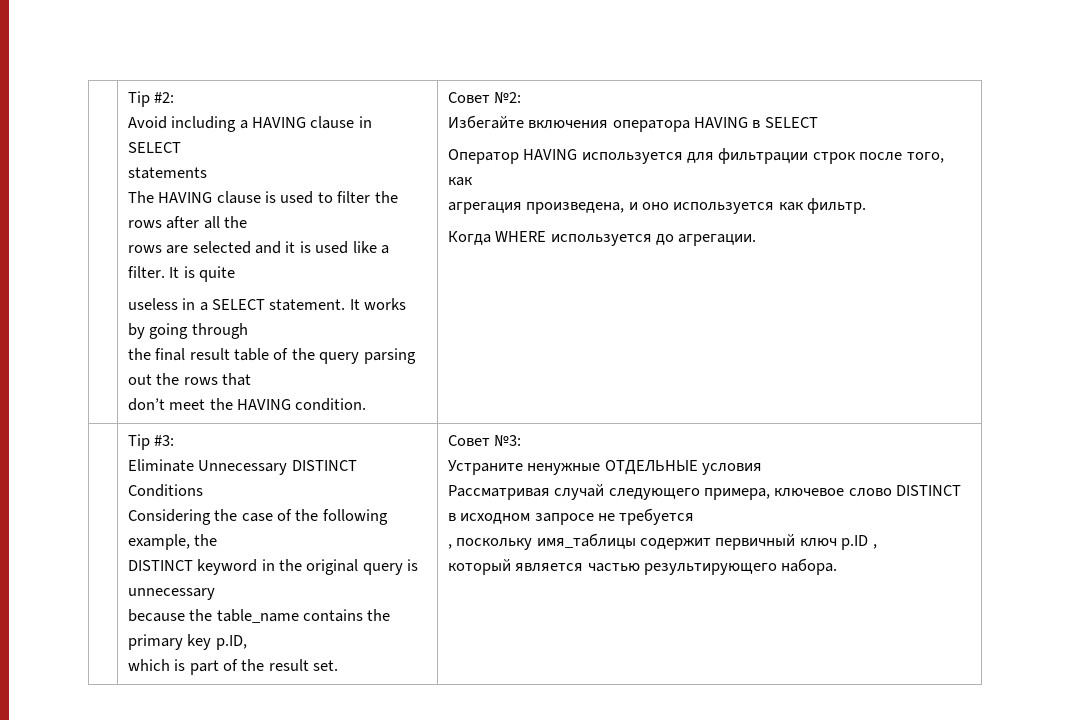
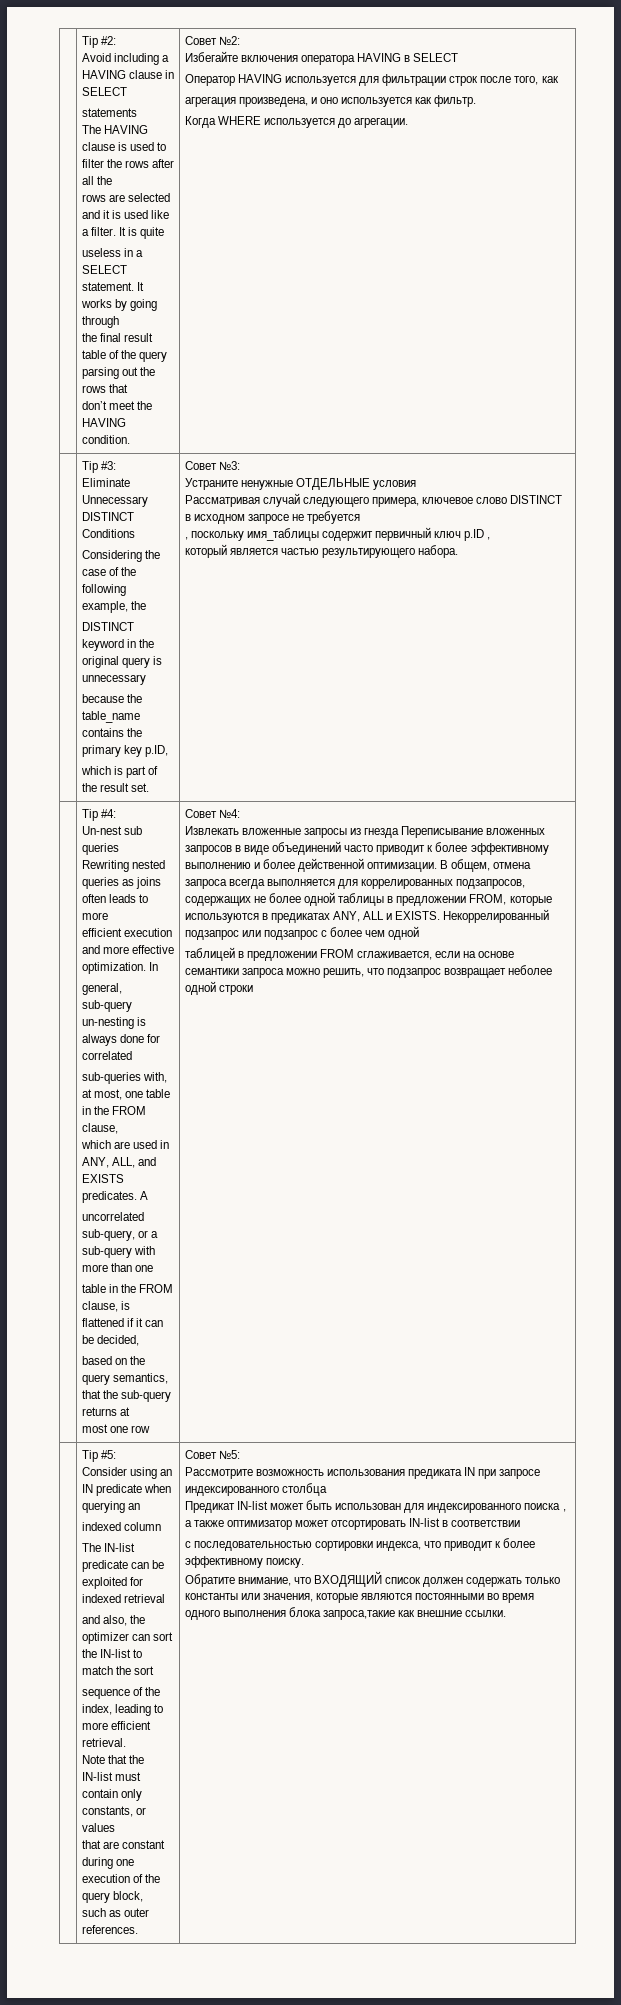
(838, 566) none -> [81,809,116,821] [81,826,142,835] [81,843,119,855] [81,860,165,872] [81,877,161,889] [81,894,148,903] [81,912,108,920] [81,928,172,937] [81,945,174,954] [81,962,158,974] [81,983,122,995] [81,1000,132,1012] [81,1017,146,1029] [81,1034,160,1046] [81,1051,132,1060] [81,1072,167,1084] [81,1089,171,1100] [81,1106,146,1115] [81,1123,118,1134] [80,1140,170,1149] [81,1157,156,1168] [81,1174,124,1183] [81,1191,148,1203] [81,1212,144,1221] [81,1229,158,1241] [81,1246,155,1258] [81,1263,153,1272] [81,1284,174,1293] [81,1301,130,1312] [81,1318,164,1327] [81,1335,139,1346] [81,1356,145,1365] [81,1373,168,1385] [81,1390,171,1402] [81,1407,130,1416] [81,1424,150,1433] [184,809,240,818] [184,826,546,838] [184,841,549,855] [184,858,532,872] [184,879,526,889] [184,892,552,906] [184,909,550,923] [184,926,420,940] [184,947,515,961] [184,965,553,978] [184,981,253,995] [81,1450,116,1462] [81,1467,172,1479] [81,1484,171,1496] [81,1501,140,1513] [81,1522,161,1531] [81,1543,135,1552] [81,1560,164,1572] [81,1577,143,1589] [81,1594,165,1603] [81,1615,145,1626] [81,1632,173,1644] [81,1649,142,1658] [81,1666,154,1675] [81,1687,160,1699] [81,1704,163,1716] [81,1721,151,1730] [81,1738,126,1747] [81,1755,144,1764] [81,1772,141,1781] [81,1789,142,1801] [81,1806,146,1817] [81,1823,115,1832] [81,1840,165,1849] [81,1857,134,1869] [81,1874,160,1883] [81,1891,143,1903] [81,1908,149,1917] [81,1925,138,1934] [184,1450,240,1459] [184,1467,541,1479] [184,1483,327,1496] [184,1500,566,1513] [184,1518,521,1530] [184,1538,536,1551] [184,1556,304,1568] [184,1571,561,1587] [184,1593,535,1603] [184,1607,507,1620] // | Tip #4: // Un-nest sub queries // Rewriting nested queries as joins often leads to more // efficient execution and more effective optimization. In // general, sub-query un-nesting is always done for correlated // sub-queries with, at most, one table in the FROM clause, // which are used in ANY, ALL, and EXISTS predicates. A // uncorrelated sub-query, or a sub-query with more than one // table in the FROM clause, is flattened if it can be decided, // based on the query semantics, that the sub-query returns at // most one row | Совет №4: // Извлекать вложенные запросы из гнезда Переписывание вложенных запросов в виде объединений часто приводит к более эффективному выполнению и более действенной оптимизации. В общем, отмена запроса всегда выполняется для коррелированных подзапросов, содержащих не более одной таблицы в предложении FROM, которые используются в предикатах ANY, ALL и EXISTS. Некоррелированный подзапрос или подзапрос с более чем одной // таблицей в предложении FROM сглаживается, если на основе семантики запроса можно решить, что подзапрос возвращает неболее одной строки // | Tip #5: // Consider using an IN predicate when querying an // indexed column // The IN-list predicate can be exploited for indexed retrieval // and also, the optimizer can sort the IN-list to match the sort // sequence of the index, leading to more efficient retrieval. // Note that the IN-list must contain only constants, or values // that are constant during one execution of the query block, // such as outer references. | Совет №5: // Рассмотрите возможность использования предиката IN при запросе индексированного столбца // Предикат IN-list может быть использован для индексированного поиска , а также оптимизатор может отсортировать IN-list в соответствии // с последовательностью сортировки индекса, что приводит к более эффективному поиску. // Обратите внимание, что ВХОДЯЩИЙ список должен содержать только константы или значения, которые являются постоянными во время одного выполнения блока запроса,такие как внешние ссылки.

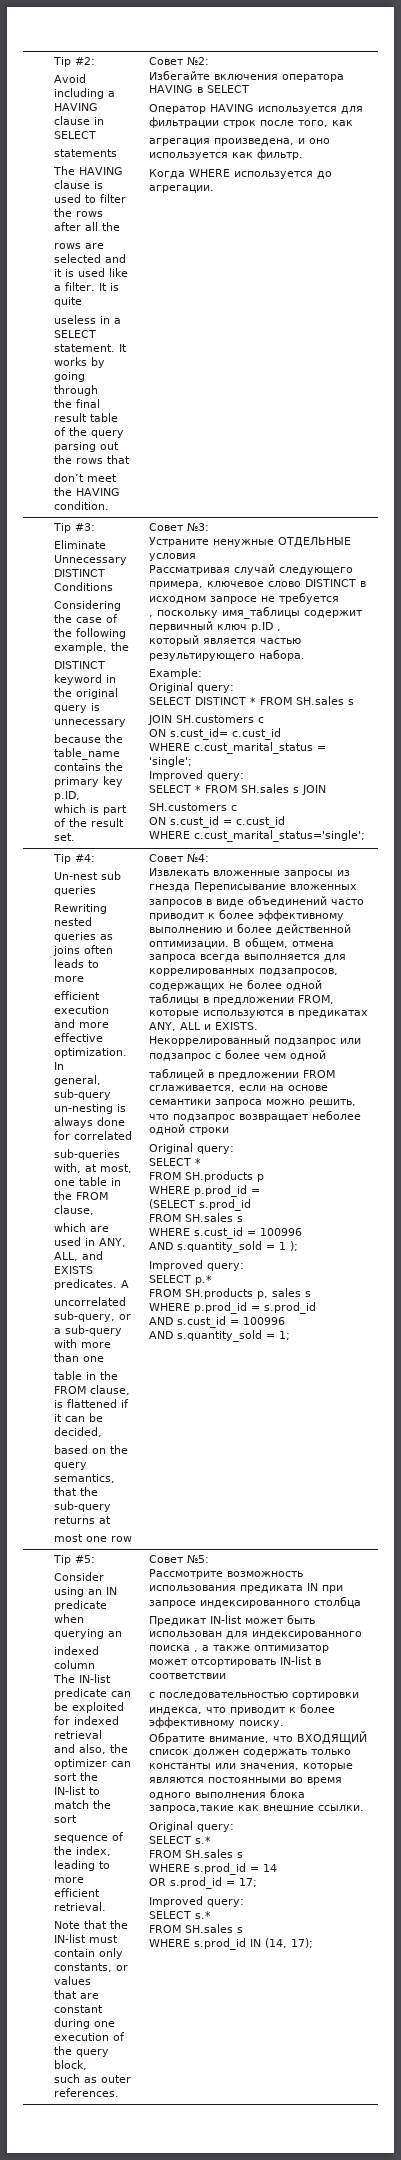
(459, 551) none -> [148,668,202,679] [148,682,234,693] [148,696,354,705] [147,715,264,725] [148,728,281,740] [148,742,326,754] [148,756,192,767] [148,770,244,781] [148,784,326,795] [148,803,237,811] [148,816,285,828] [148,830,365,842] // Example: // Original query: // SELECT DISTINCT * FROM SH.sales s // JOIN SH.customers c // ON s.cust_id= c.cust_id // WHERE c.cust_marital_status = 'single'; // Improved query: // SELECT * FROM SH.sales s JOIN // SH.customers c // ON s.cust_id = c.cust_id // WHERE c.cust_marital_status='single';
(253, 990) none -> [148,1143,234,1154] [148,1158,201,1166] [148,1171,264,1182] [148,1185,260,1197] [148,1199,251,1211] [148,1213,243,1222] [148,1227,302,1239] [148,1241,298,1253] [148,1260,244,1271] [148,1275,212,1285] [148,1288,311,1299] [148,1302,316,1314] [148,1316,285,1328] [148,1330,290,1342] // Original query: // SELECT * // FROM SH.products p // WHERE p.prod_id = // (SELECT s.prod_id // FROM SH.sales s // WHERE s.cust_id = 100996 // AND s.quantity_sold = 1 ); // Improved query: // SELECT p.* // FROM SH.products p, sales s // WHERE p.prod_id = s.prod_id // AND s.cust_id = 100996 // AND s.quantity_sold = 1;
(507, 1613) none -> [148,1821,234,1832] [148,1836,211,1844] [148,1849,243,1858] [148,1863,277,1875] [148,1877,257,1889] [148,1896,244,1907] [148,1911,211,1919] [148,1924,243,1933] [148,1938,313,1950] // Original query: // SELECT s.* // FROM SH.sales s // WHERE s.prod_id = 14 // OR s.prod_id = 17; // Improved query: // SELECT s.* // FROM SH.sales s // WHERE s.prod_id IN (14, 17);

